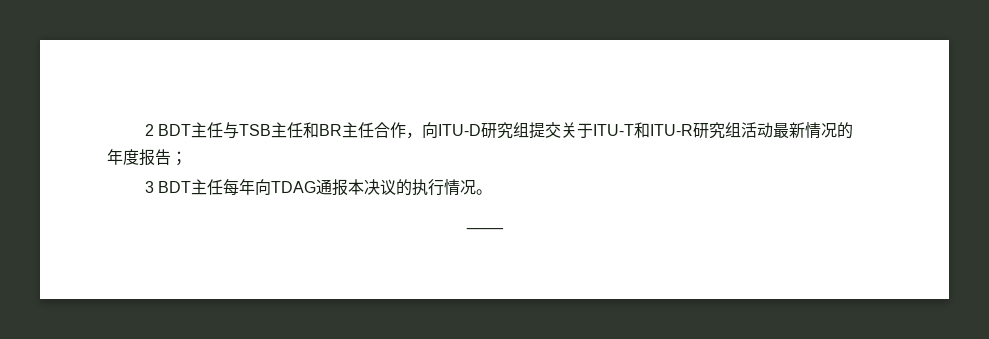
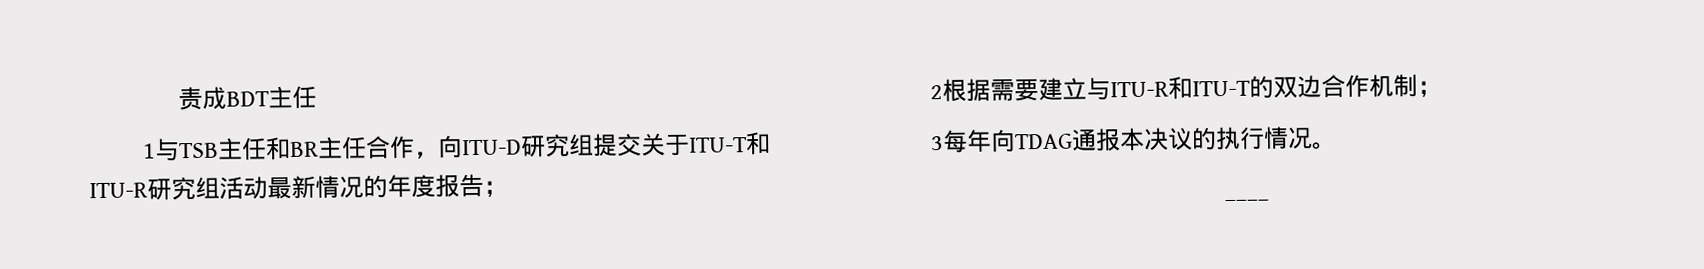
[145,122,224,138] 2 BDT主任 -> [178,85,318,111] [143,143,157,159] 责成BDT主任 // 1
(187, 158) none -> [930,73,1443,103] // 2根据需要建立与ITU-R和ITU-T的双边合作机制；
[158,179,224,195] BDT主任 -> (945, 143) none

